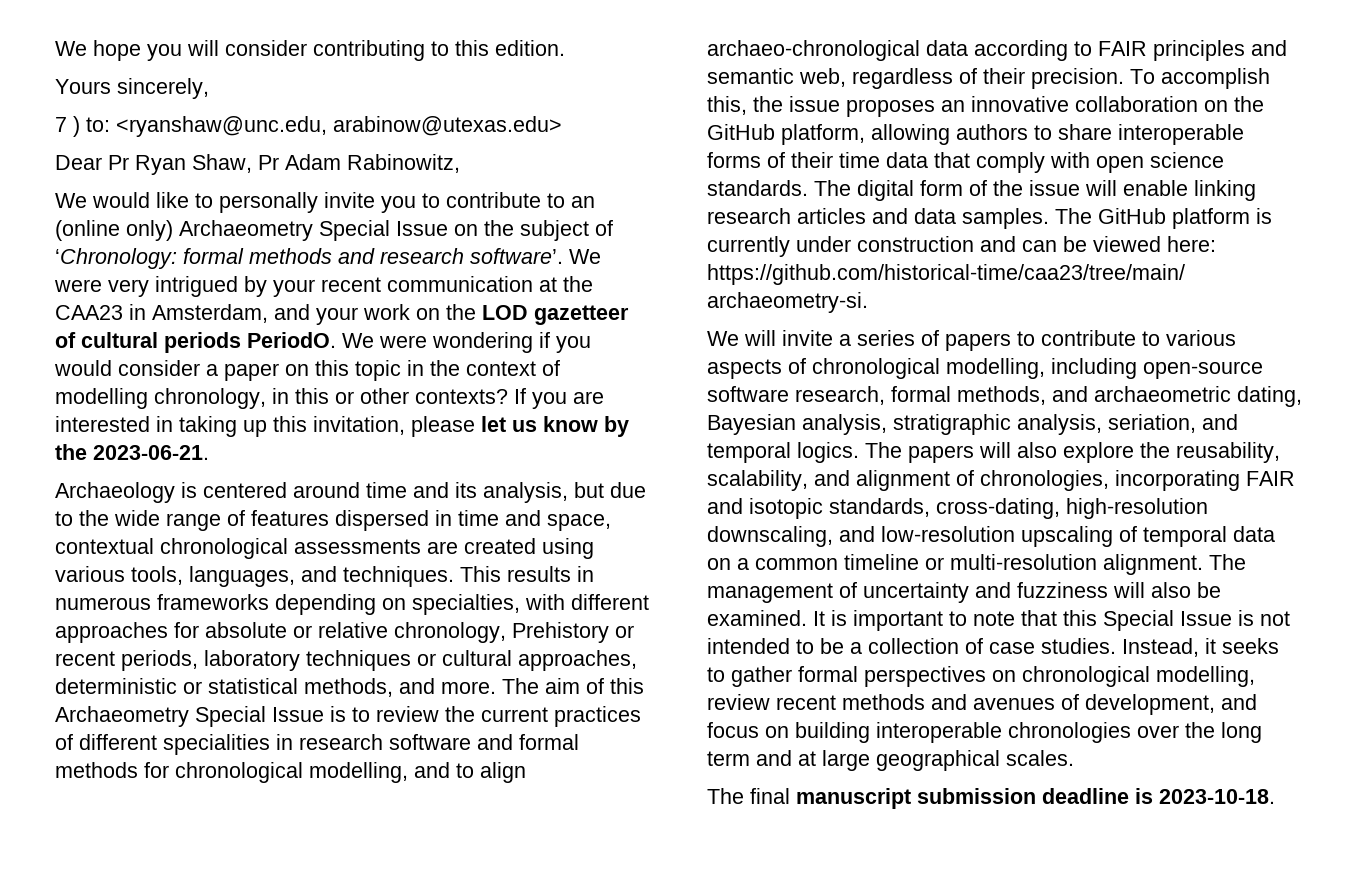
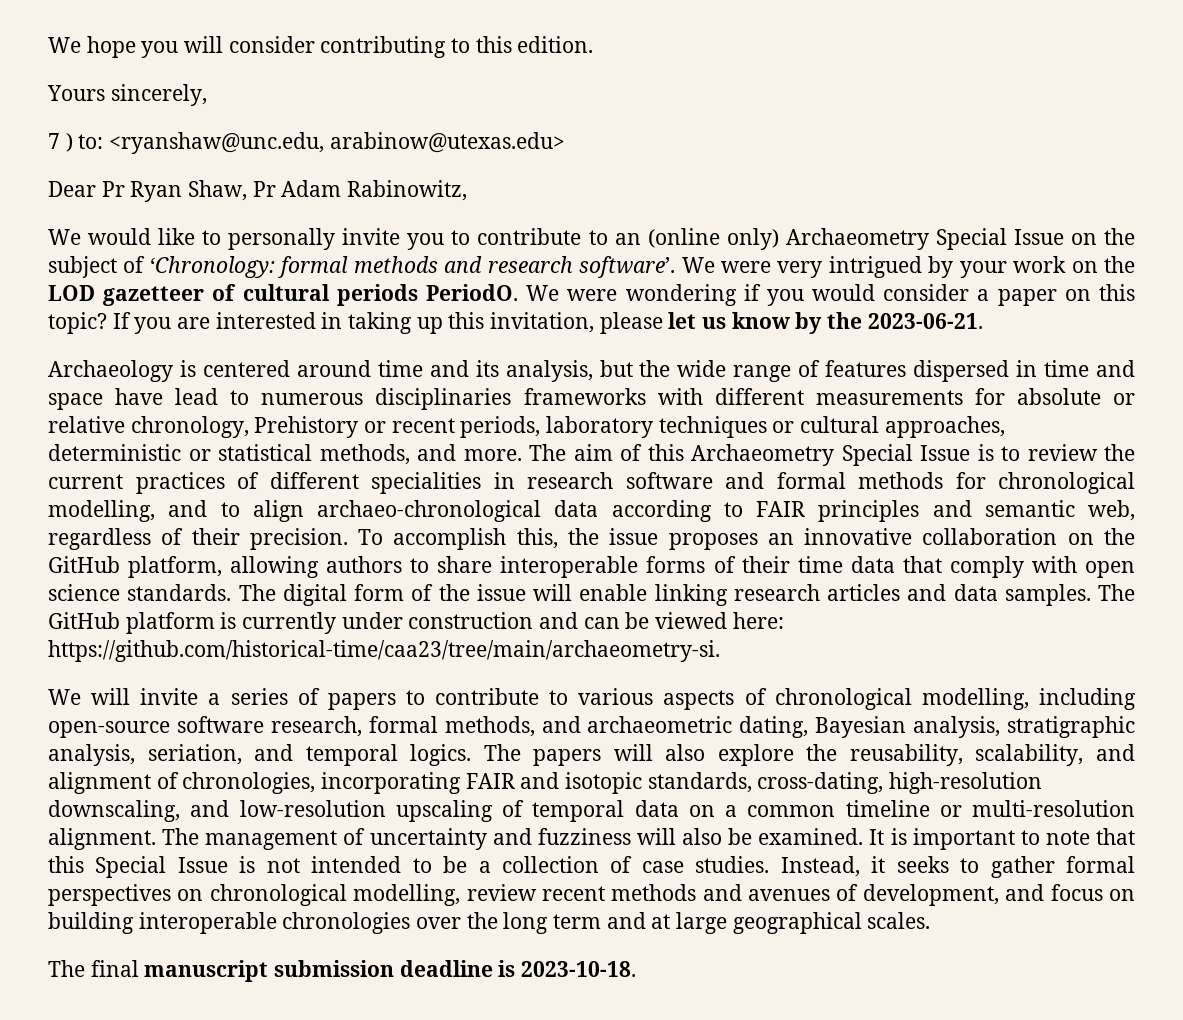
[321,276,593,292] [55,304,358,325] recent communication at the CAA23 in Amsterdam, and your -> (1007, 269) none
[355,360,560,381] [55,388,508,409] topic in the context of modelling chronology, in this or other contexts? -> [48,312,107,334] topic?
[610,482,646,498] [55,511,73,526] due to -> (633, 368) none
[547,514,611,531] [55,538,594,559] [55,566,594,587] [55,594,520,615] space, contextual chronological assessments are created using various tools, languages, and techniques. This results in numerous frameworks depending on specialties, -> [48,388,646,410] space have lead to numerous disciplinaries frameworks
[55,622,168,643] approaches -> [815,390,963,405] measurements

